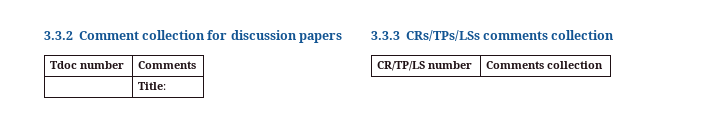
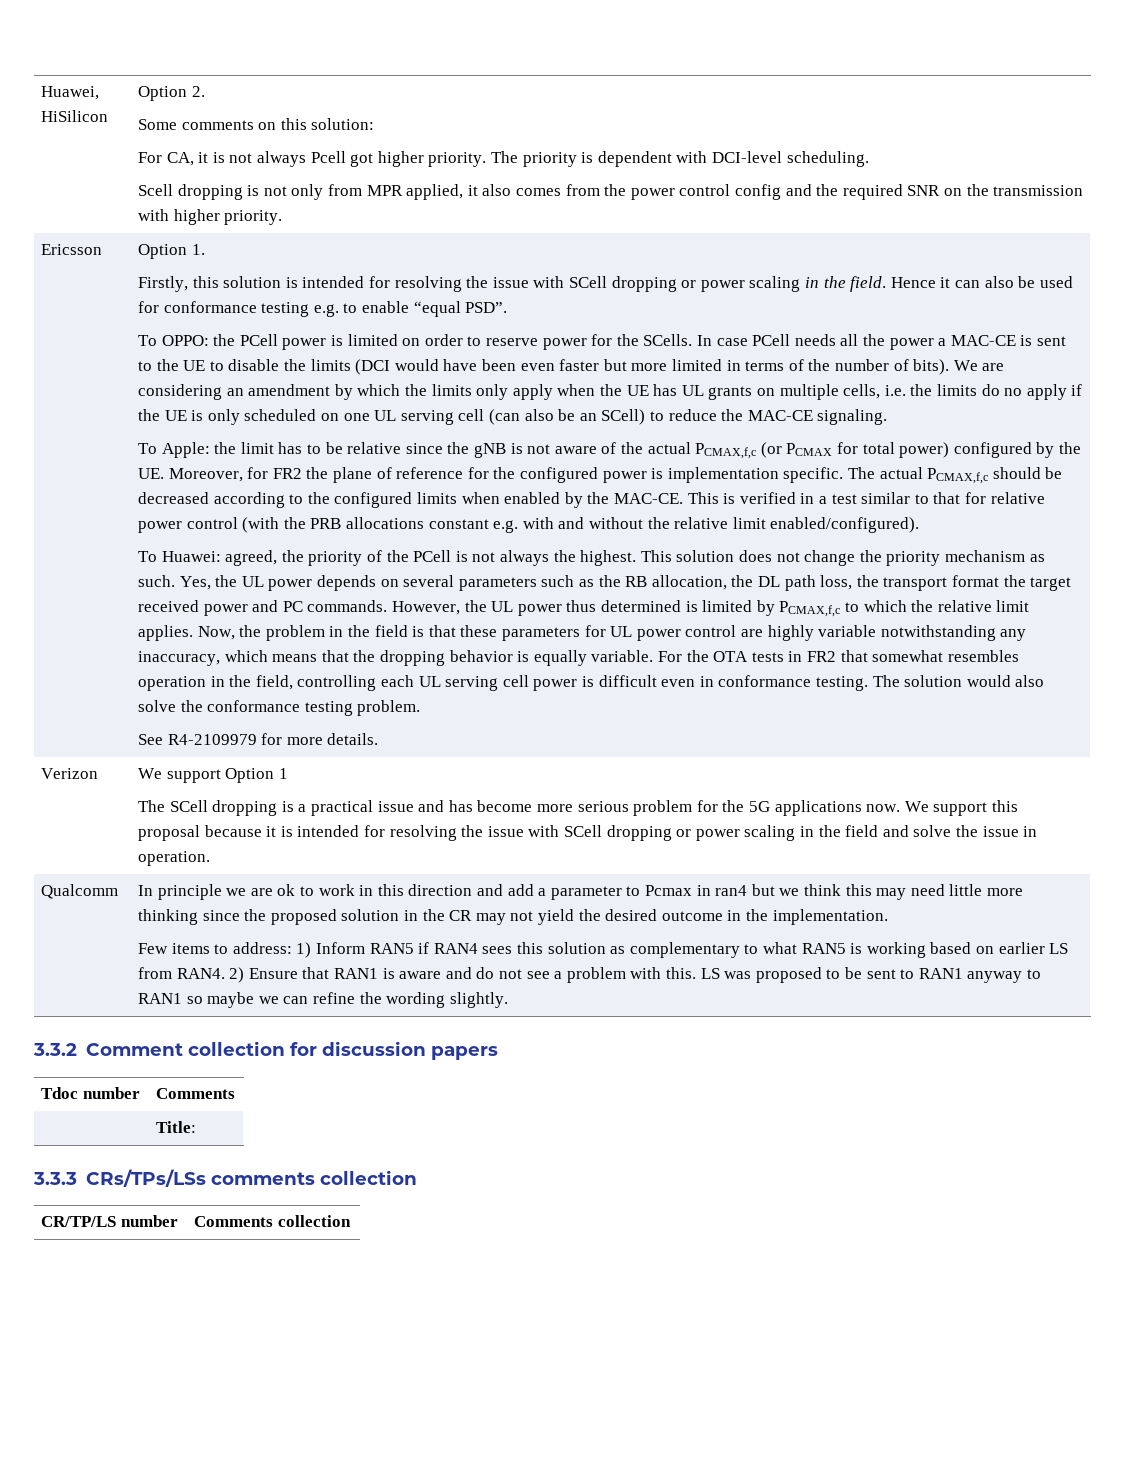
(44, 35) none -> [41,86,100,100] [41,110,109,122] [138,86,205,101] [138,118,375,130] [138,151,869,167] [138,184,1084,200] [138,209,283,225] [41,244,103,255] [138,244,205,259] [138,276,1073,292] [138,301,508,317] [138,334,1066,350] [138,359,1005,375] [138,384,1083,400] [138,409,888,425] [138,442,1081,459] [138,467,1063,484] [138,492,1045,508] [138,517,920,533] [138,550,1045,566] [138,575,1072,591] [138,600,1030,617] [138,625,1027,641] [138,650,1019,666] [138,675,1045,691] [138,700,421,716] [138,733,379,745] [41,768,99,779] [138,768,288,783] [138,800,1018,816] [138,825,1038,841] [138,851,211,866] [41,884,119,899] [138,884,1023,900] [138,909,888,925] [138,942,1069,958] [138,967,1041,983] [138,992,508,1008] Huawei, HiSilicon | Option 2. // Some comments on this solution: // For CA, it is not always Pcell got higher priority. The priority is dependent with DCI-level scheduling. // Scell dropping is not only from MPR applied, it also comes from the power control config and the required SNR on the transmission with higher priority. // Ericsson | Option 1. // Firstly, this solution is intended for resolving the issue with SCell dropping or power scaling in the field. Hence it can also be used for conformance testing e.g. to enable “equal PSD”. // To OPPO: the PCell power is limited on order to reserve power for the SCells. In case PCell needs all the power a MAC-CE is sent to the UE to disable the limits (DCI would have been even faster but more limited in terms of the number of bits). We are considering an amendment by which the limits only apply when the UE has UL grants on multiple cells, i.e. the limits do no apply if the UE is only scheduled on one UL serving cell (can also be an SCell) to reduce the MAC-CE signaling. // To Apple: the limit has to be relative since the gNB is not aware of the actual PCMAX,f,c (or PCMAX for total power) configured by the UE. Moreover, for FR2 the plane of reference for the configured power is implementation specific. The actual PCMAX,f,c should be decreased according to the configured limits when enabled by the MAC-CE. This is verified in a test similar to that for relative power control (with the PRB allocations constant e.g. with and without the relative limit enabled/configured). // To Huawei: agreed, the priority of the PCell is not always the highest. This solution does not change the priority mechanism as such. Yes, the UL power depends on several parameters such as the RB allocation, the DL path loss, the transport format the target received power and PC commands. However, the UL power thus determined is limited by PCMAX,f,c to which the relative limit applies. Now, the problem in the field is that these parameters for UL power control are highly variable notwithstanding any inaccuracy, which means that the dropping behavior is equally variable. For the OTA tests in FR2 that somewhat resembles operation in the field, controlling each UL serving cell power is difficult even in conformance testing. The solution would also solve the conformance testing problem. // See R4-2109979 for more details. // Verizon | We support Option 1 // The SCell dropping is a practical issue and has become more serious problem for the 5G applications now. We support this proposal because it is intended for resolving the issue with SCell dropping or power scaling in the field and solve the issue in operation. // Qualcomm | In principle we are ok to work in this direction and add a parameter to Pcmax in ran4 but we think this may need little more thinking since the proposed solution in the CR may not yield the desired outcome in the implementation. // Few items to address: 1) Inform RAN5 if RAN4 sees this solution as complementary to what RAN5 is working based on earlier LS from RAN4. 2) Ensure that RAN1 is aware and do not see a problem with this. LS was proposed to be sent to RAN1 anyway to RAN1 so maybe we can refine the wording slightly. //

